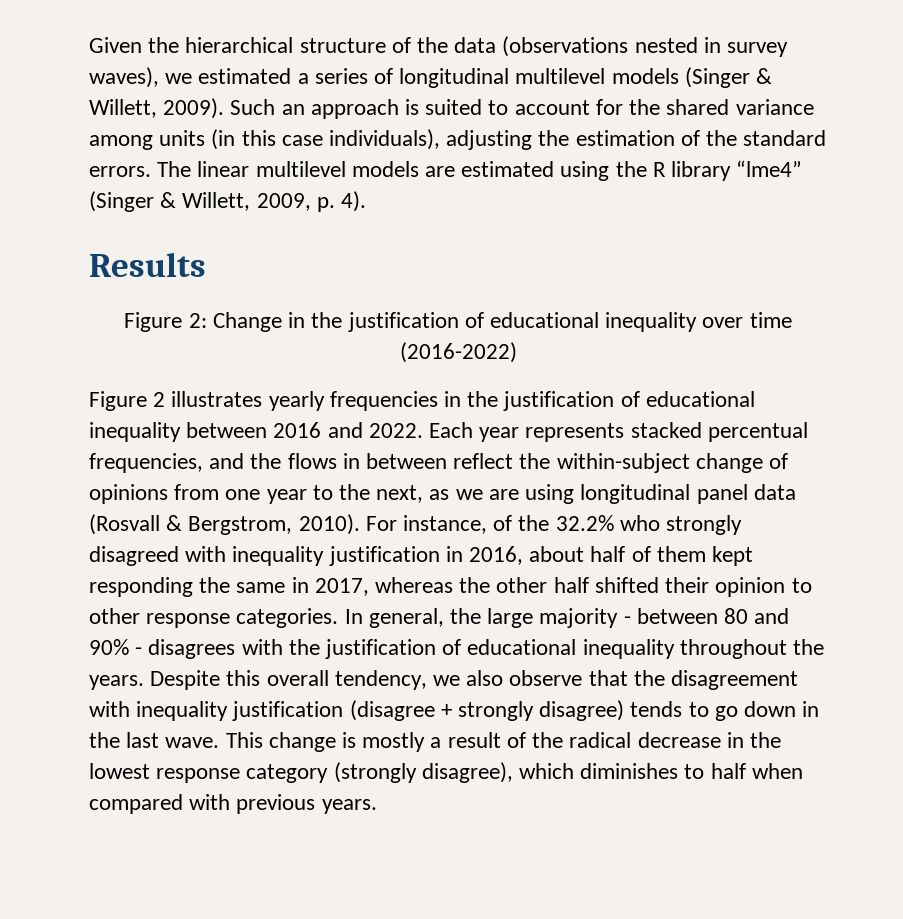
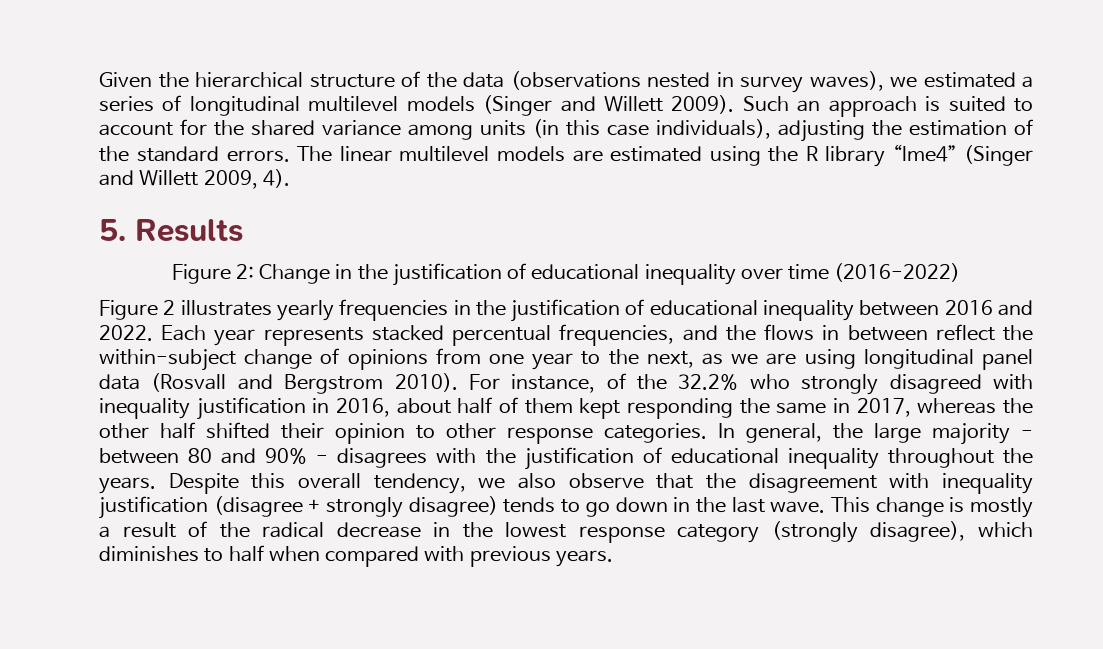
[756,68,773,84] [89,99,157,118] & Willett, -> [560,96,663,112] and Willett
[160,192,335,212] & Willett, 2009, p. -> [99,170,258,189] and Willett 2009,
(367, 201) none -> [99,219,126,241] 5.
[166,515,293,535] & Bergstrom, -> [237,374,384,394] and Bergstrom

